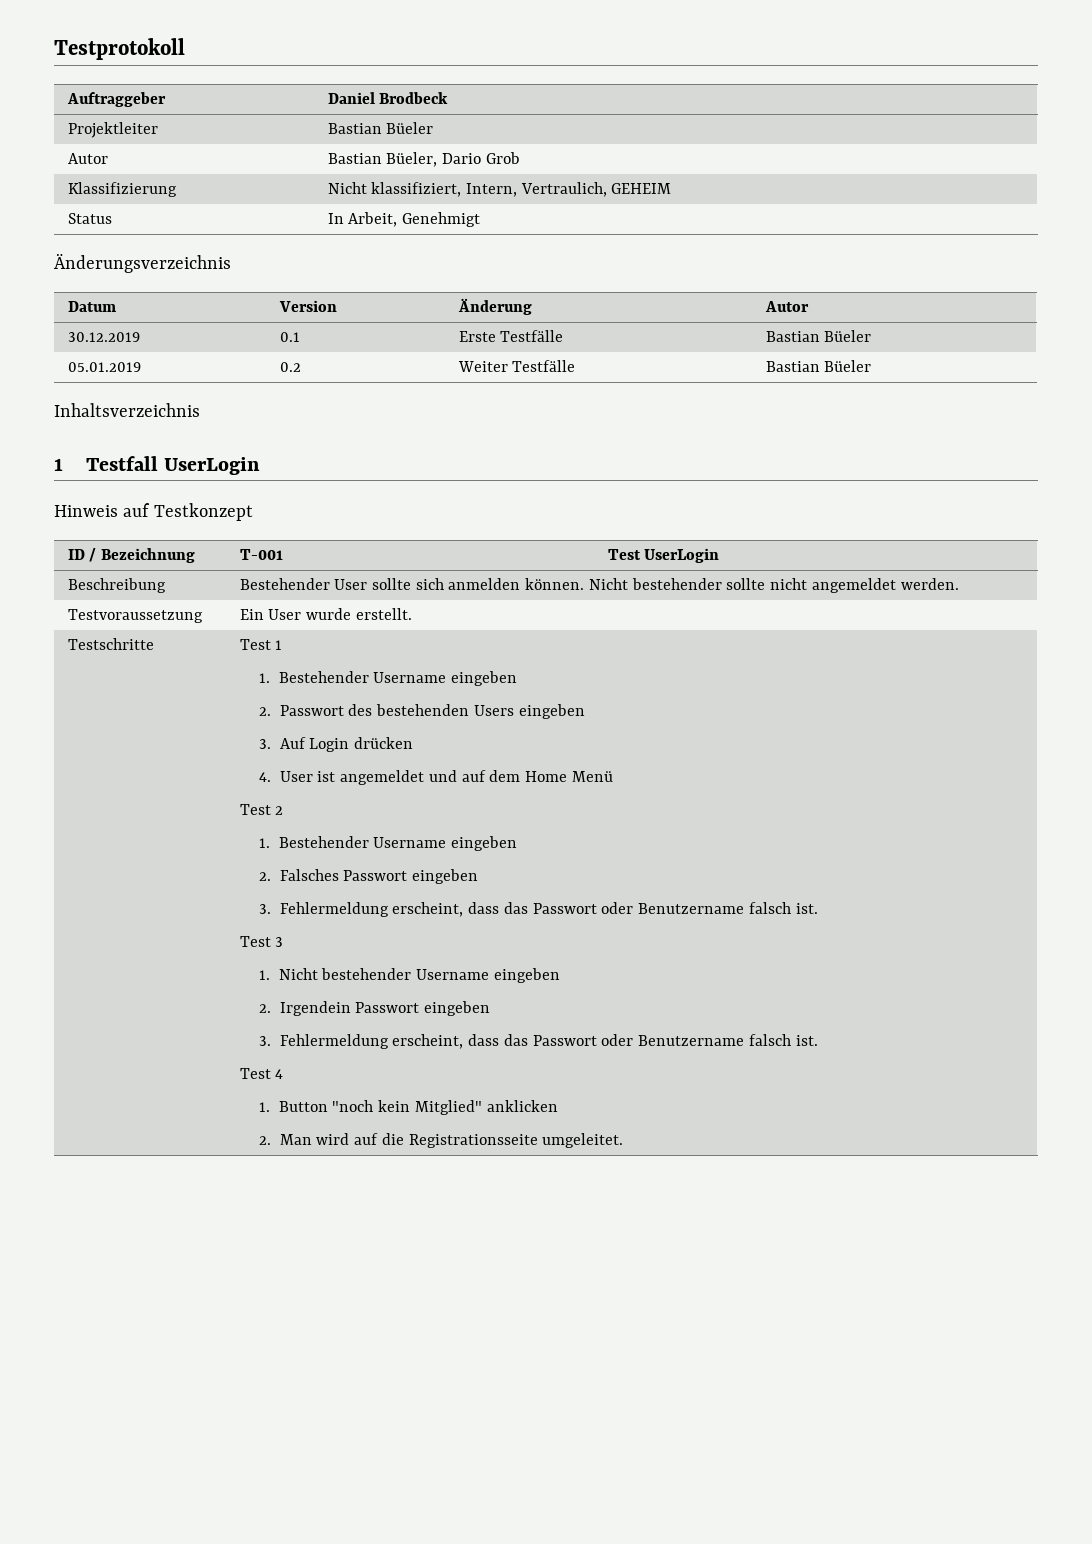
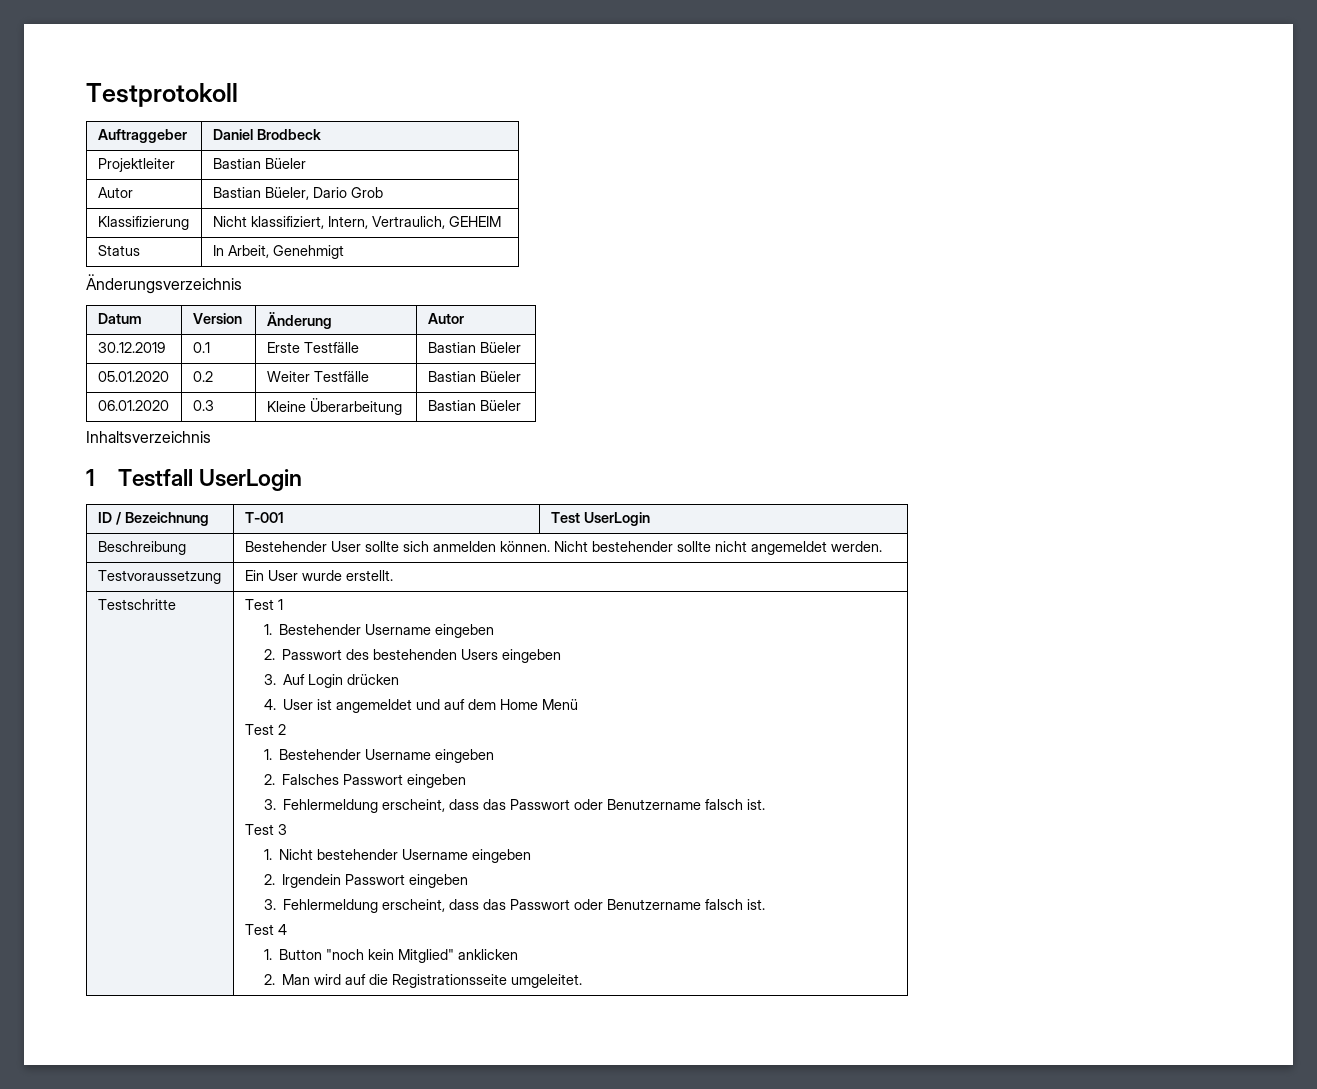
[67,362,141,372] 05.01.2019 -> [97,371,169,382] 05.01.2020
(872, 366) none -> [97,400,169,411] [192,400,214,411] [266,398,402,415] [427,400,521,411] // 06.01.2020 | 0.3 | Kleine Überarbeitung | Bastian Büeler
[54,503,253,521] // Hinweis auf Testkonzept -> (302, 480) none

